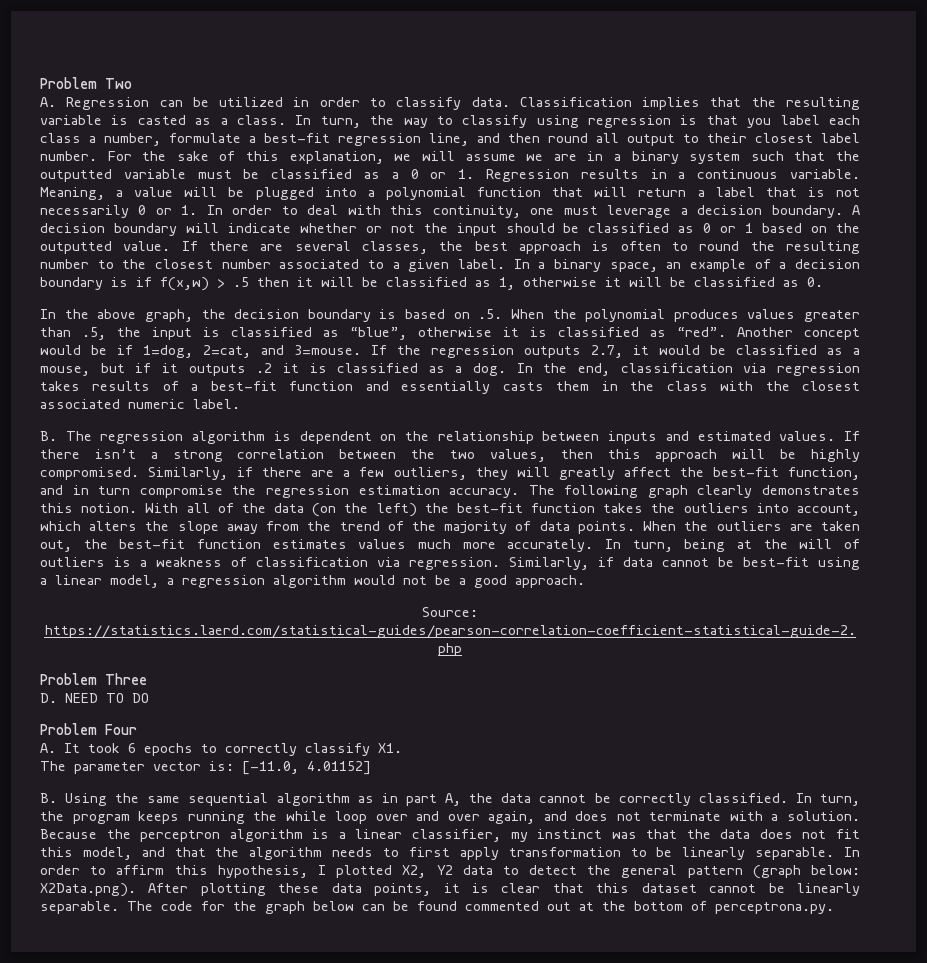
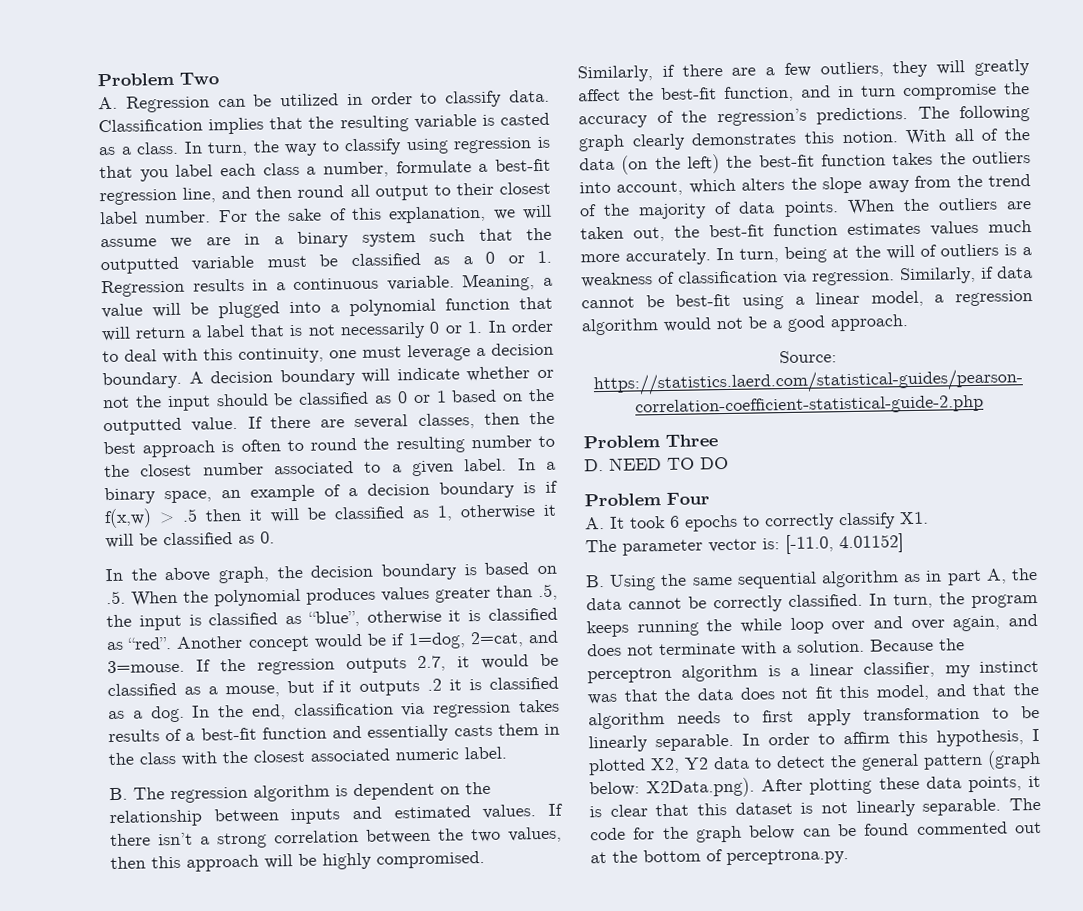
(428, 247) none -> [483,412,520,425] then
[265,485,520,498] regression estimation accuracy. -> [578,107,908,129] accuracy of the regression’s predictions.
[709,883,785,893] cannot be -> [800,802,848,814] is not

